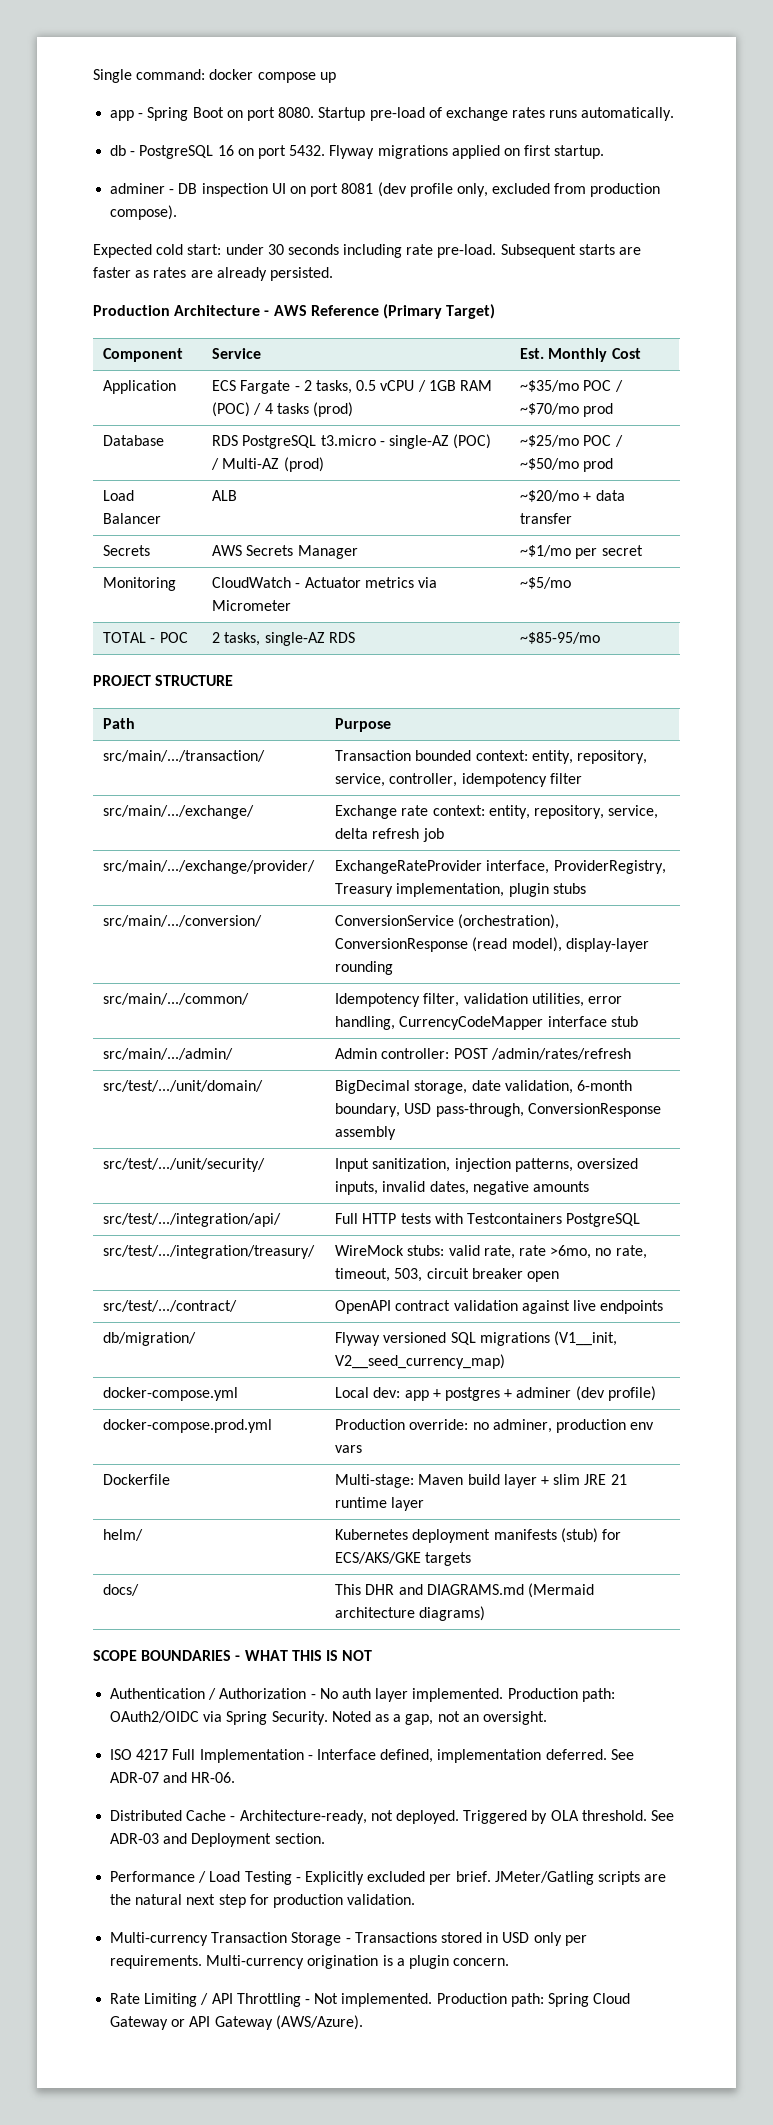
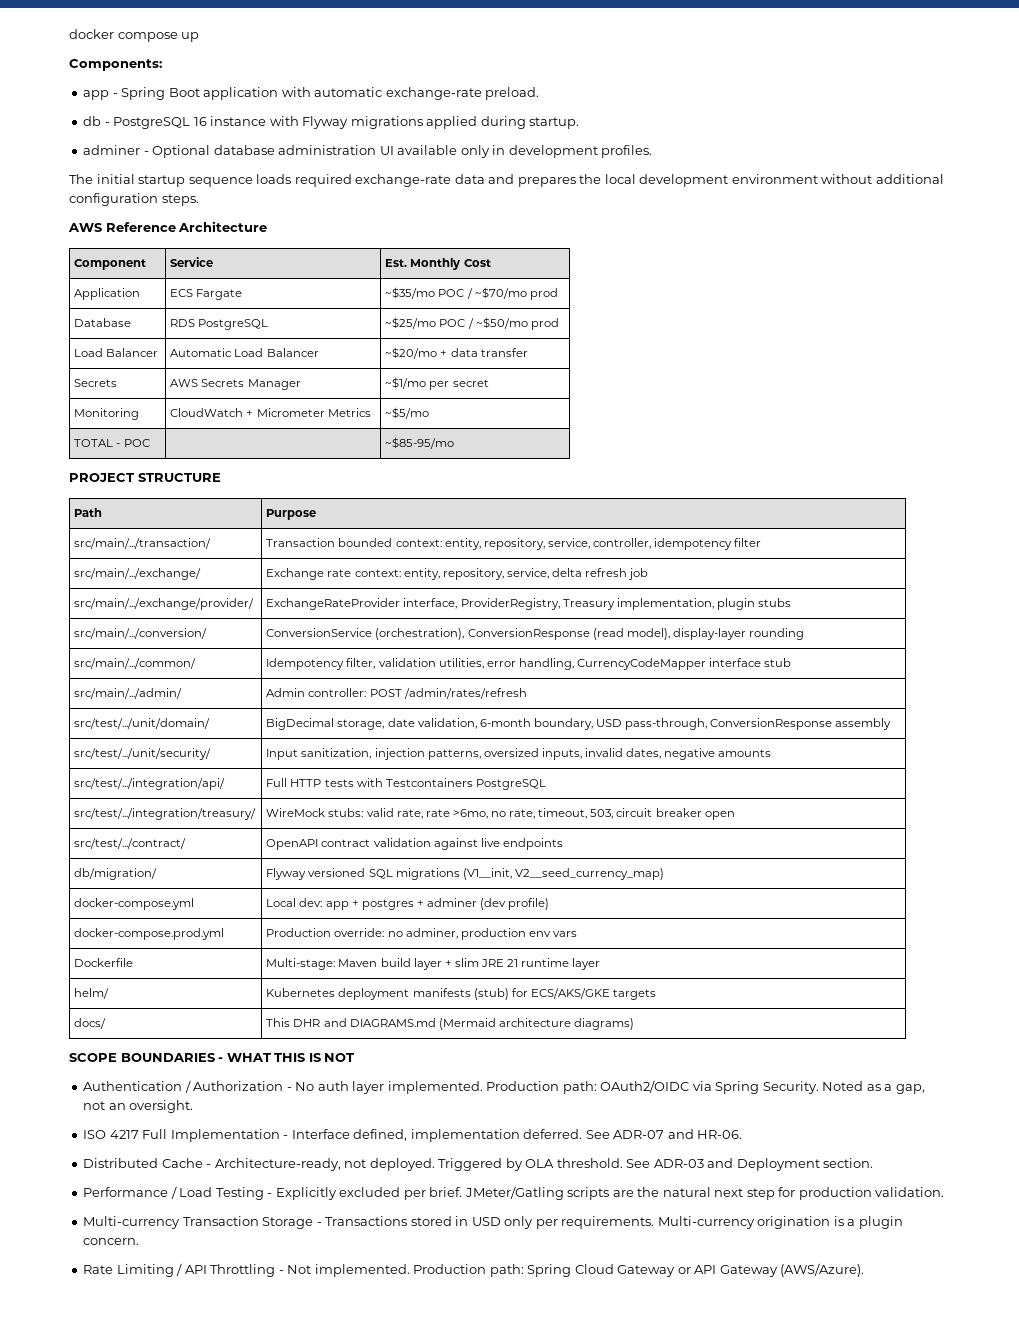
[93,69,206,83] Single command: -> (69, 34) none
(336, 77) none -> [69,59,162,71] // Components:
[226,107,675,121] on port 8080. Startup pre-load of exchange rates runs automatically. -> [203,87,540,100] application with automatic exchange-rate preload.
[237,145,326,159] on port 5432. -> [210,116,299,126] instance with
[503,145,552,156] on first -> [480,116,526,129] during
[178,182,661,197] [110,205,178,220] [93,244,642,258] [93,267,333,281] [93,304,496,319] DB inspection UI on port 8081 (dev profile only, excluded from production compose). // Expected cold start: under 30 seconds including rate pre-load. Subsequent starts are faster as rates are already persisted. // Production Architecture - AWS Reference (Primary Target) -> [152,145,653,158] [69,174,944,187] [69,193,199,206] [68,221,268,232] Optional database administration UI available only in development profiles. // The initial startup sequence loads required exchange-rate data and prepares the local development environment without additional configuration steps. // AWS Reference Architecture
[294,380,492,394] [212,402,354,417] - 2 tasks, 0.5 vCPU / 1GB RAM (POC) / 4 tasks (prod) -> (243, 294) none
[320,434,492,449] [211,457,324,472] t3.micro - single-AZ (POC) / Multi-AZ (prod) -> (269, 324) none
[212,490,238,501] ALB -> [170,348,319,357] Automatic Load Balancer
[295,577,438,588] - Actuator metrics via -> [246,410,254,417] +
(292, 605) none -> [327,408,371,417] Metrics
[212,632,355,646] 2 tasks, single-AZ RDS -> (150, 443) none

